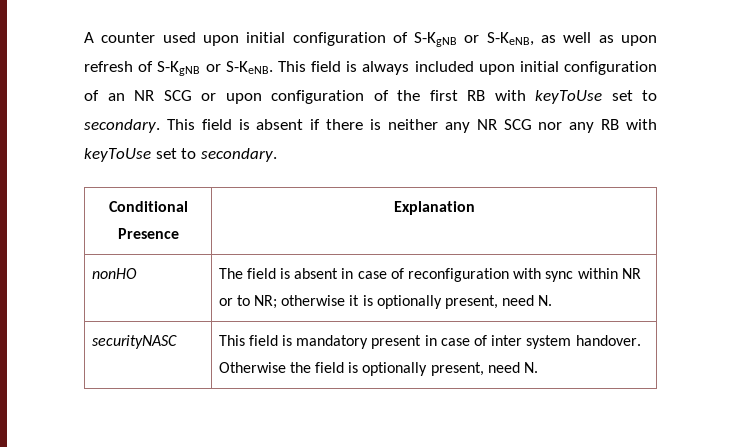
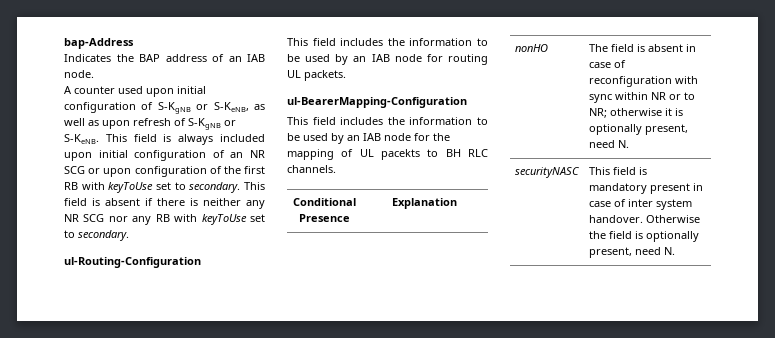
(84, 37) none -> [64,38,134,49] [64,54,265,62] [64,70,94,78] bap-Address // Indicates the BAP address of an IAB node. //
(277, 155) none -> [64,257,201,268] [287,38,488,46] [287,54,488,65] [287,70,346,81] [287,97,467,108] [287,117,488,125] [287,133,450,144] [287,149,488,160] [287,165,336,173] // ul-Routing-Configuration // This field includes the information to be used by an IAB node for routing UL packets. // ul-BearerMapping-Configuration // This field includes the information to be used by an IAB node for the mapping of UL pacekts to BH RLC channels.

